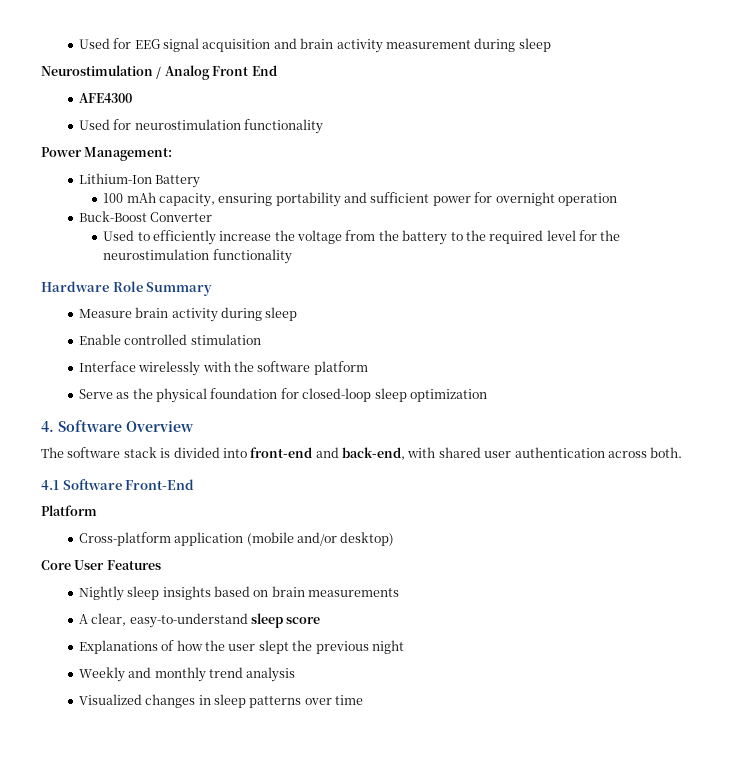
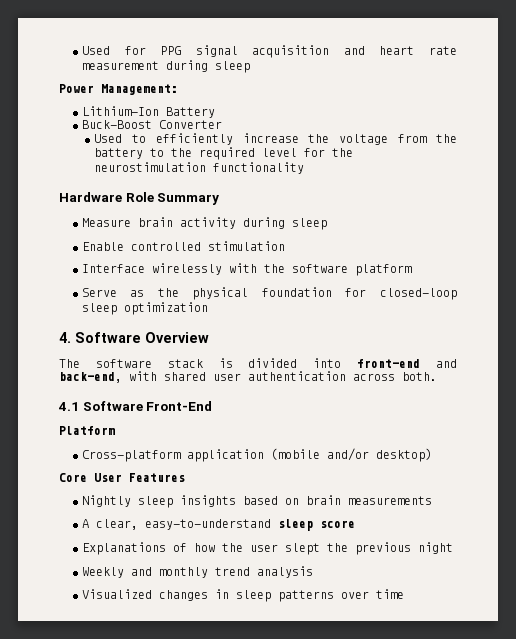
[78,38,161,49] Used for EEG -> [81,46,182,55] Used for PPG
[300,38,383,53] brain activity -> [379,46,457,55] heart rate
[41,65,277,80] [78,93,132,103] [78,119,324,134] [41,147,173,161] [78,173,201,188] [103,192,617,207] Neurostimulation / Analog Front End // AFE4300 // Used for neurostimulation functionality // Power Management: // Lithium-Ion Battery // 100 mAh capacity, ensuring portability and sufficient power for overnight operation -> [59,84,178,95] [81,106,215,118] Power Management: // Lithium-Ion Battery

